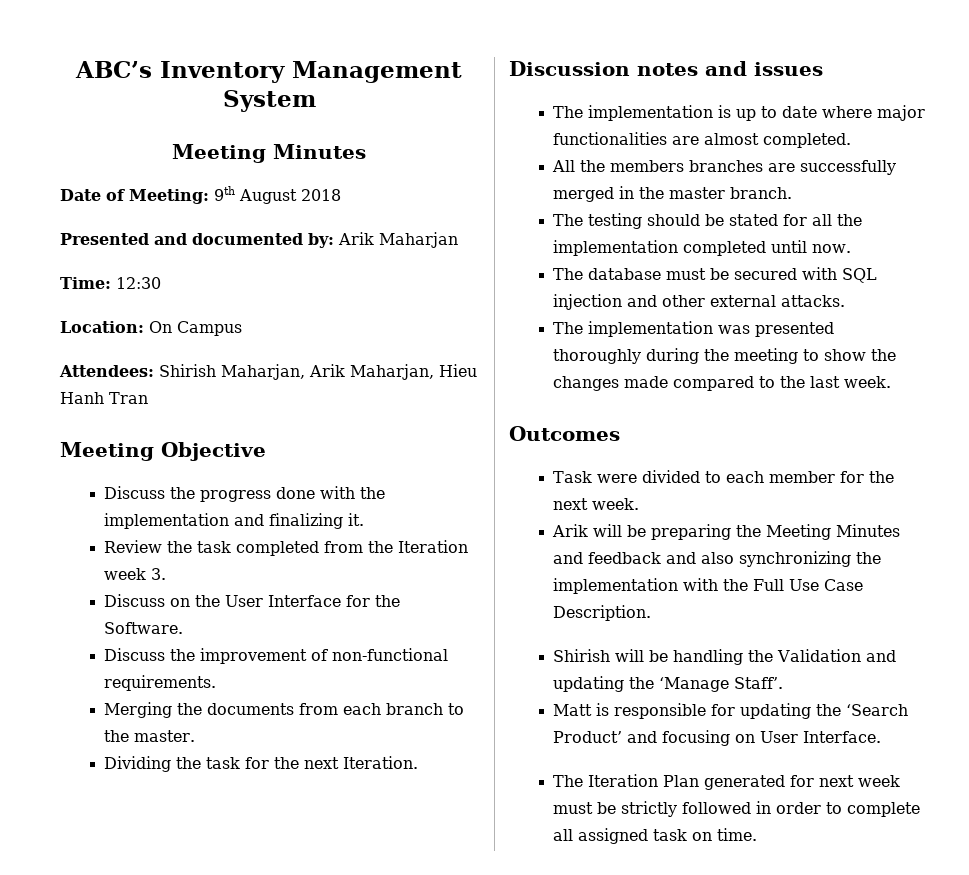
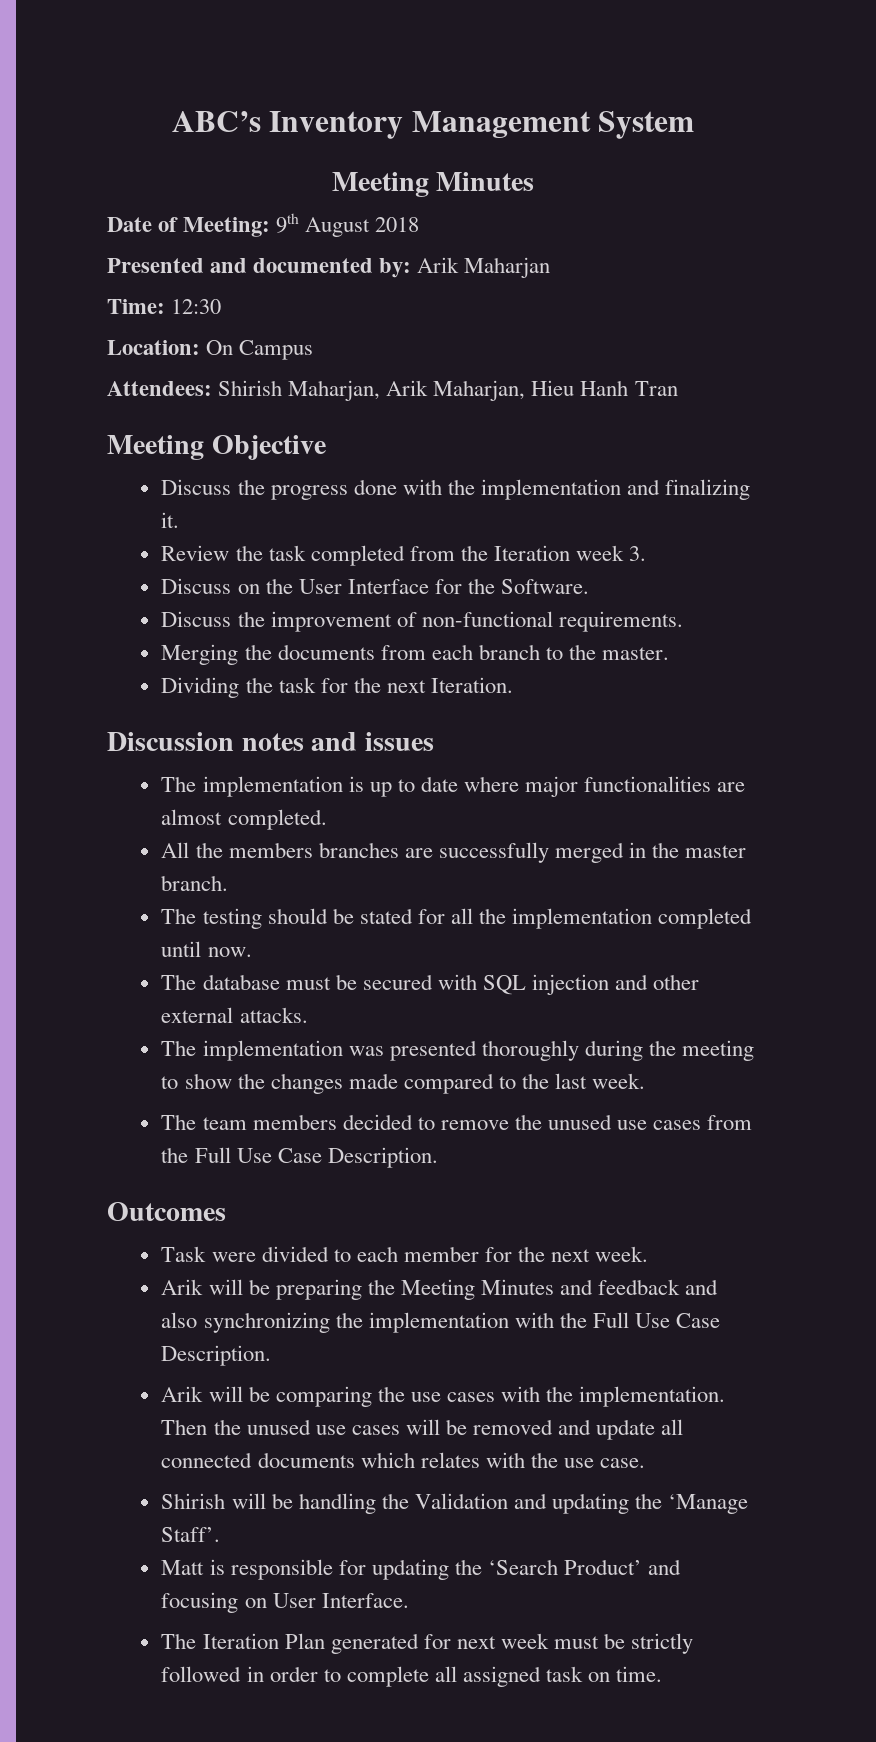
(892, 382) none -> [161,1114,753,1130] [161,1147,438,1168] // The team members decided to remove the unused use cases from the Full Use Case Description.
(652, 613) none -> [161,1386,726,1407] [161,1419,684,1440] [161,1452,646,1468] // Arik will be comparing the use cases with the implementation. Then the unused use cases will be removed and update all connected documents which relates with the use case.

